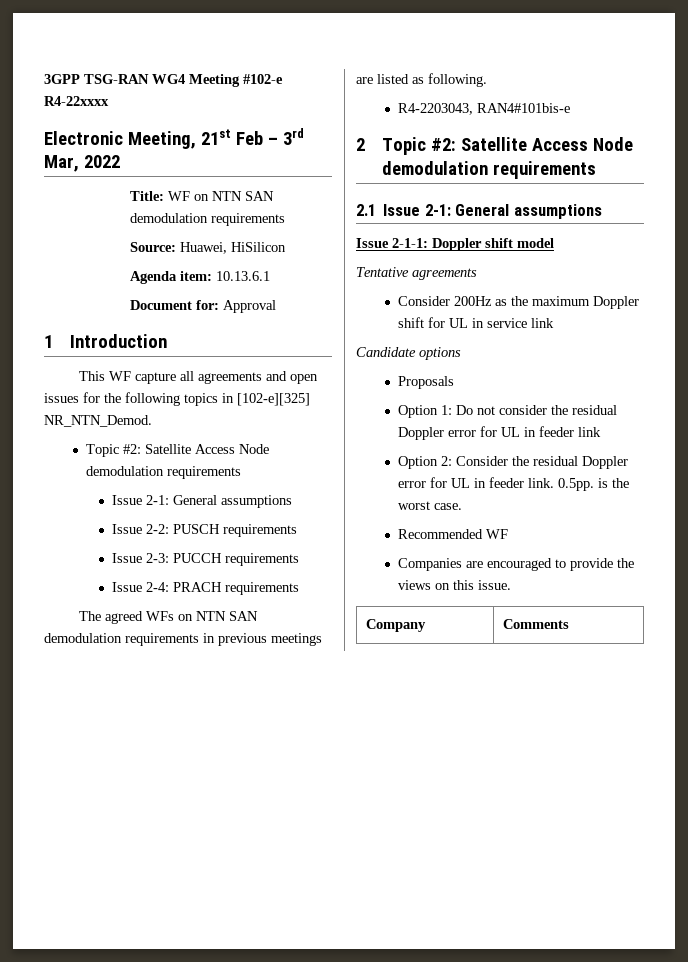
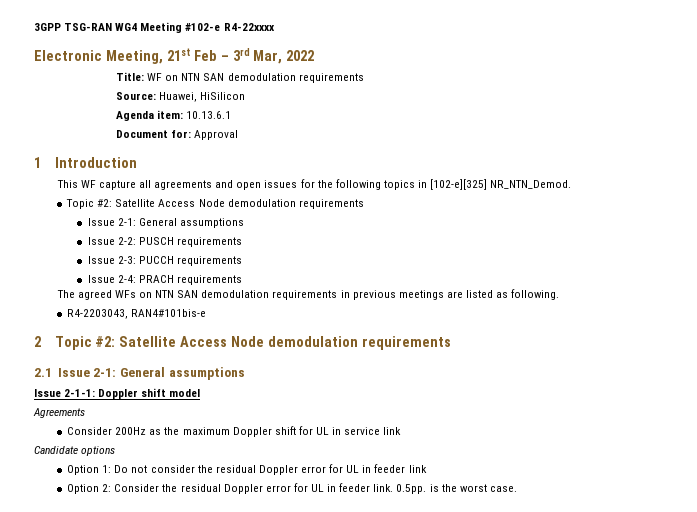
[356,267,477,280] Tentative agreements -> [33,408,85,418] Agreements
[398,376,455,389] // Proposals -> (116, 451) none
[398,529,509,539] [398,558,635,571] [398,580,512,590] [366,619,427,632] [503,619,570,629] // Recommended WF // Companies are encouraged to provide the views on this issue. // Company | Comments -> (517, 489) none

